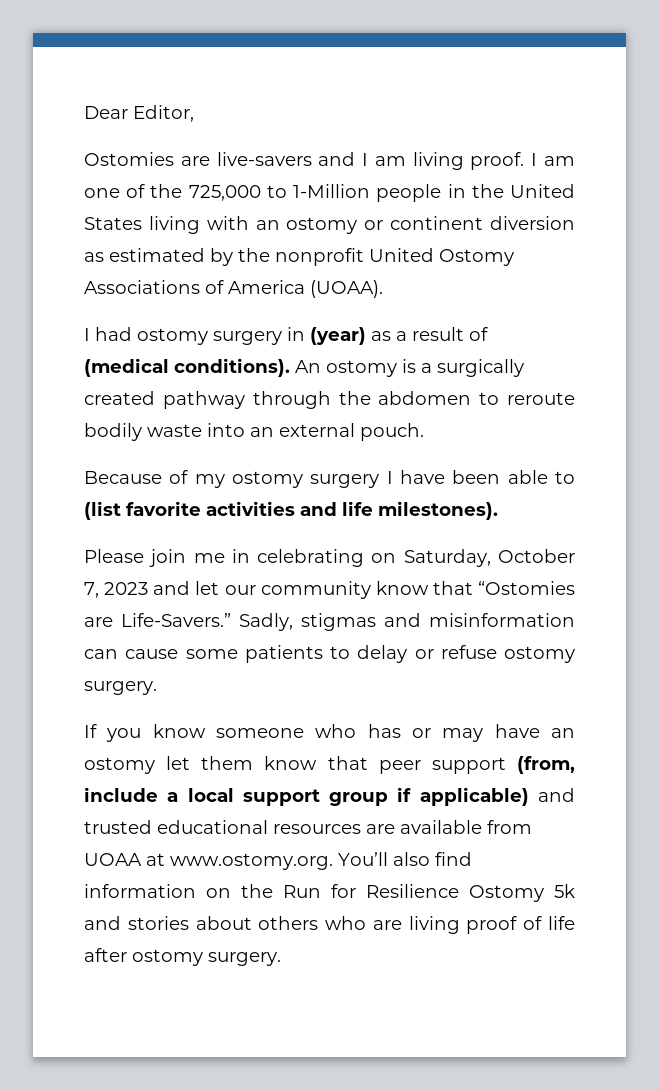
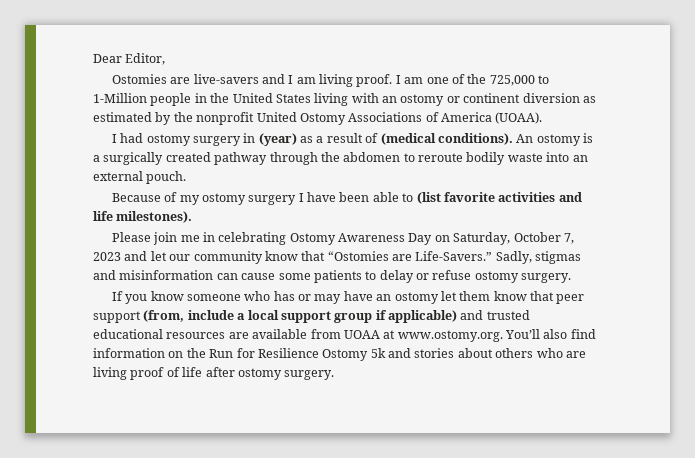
(365, 558) none -> [289,233,433,245] Ostomy Awareness Day

